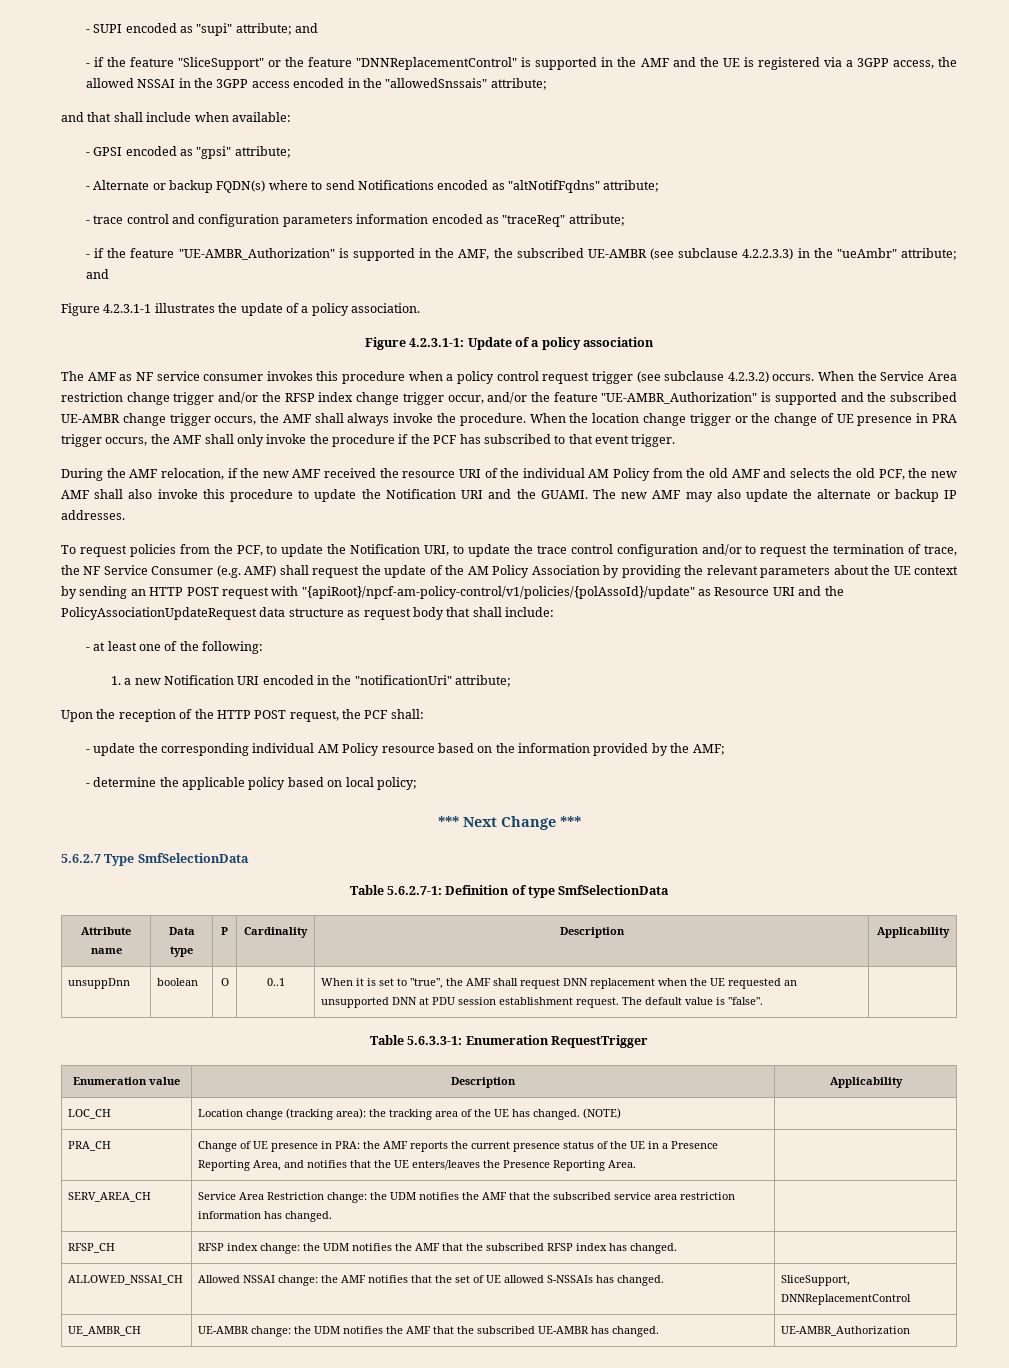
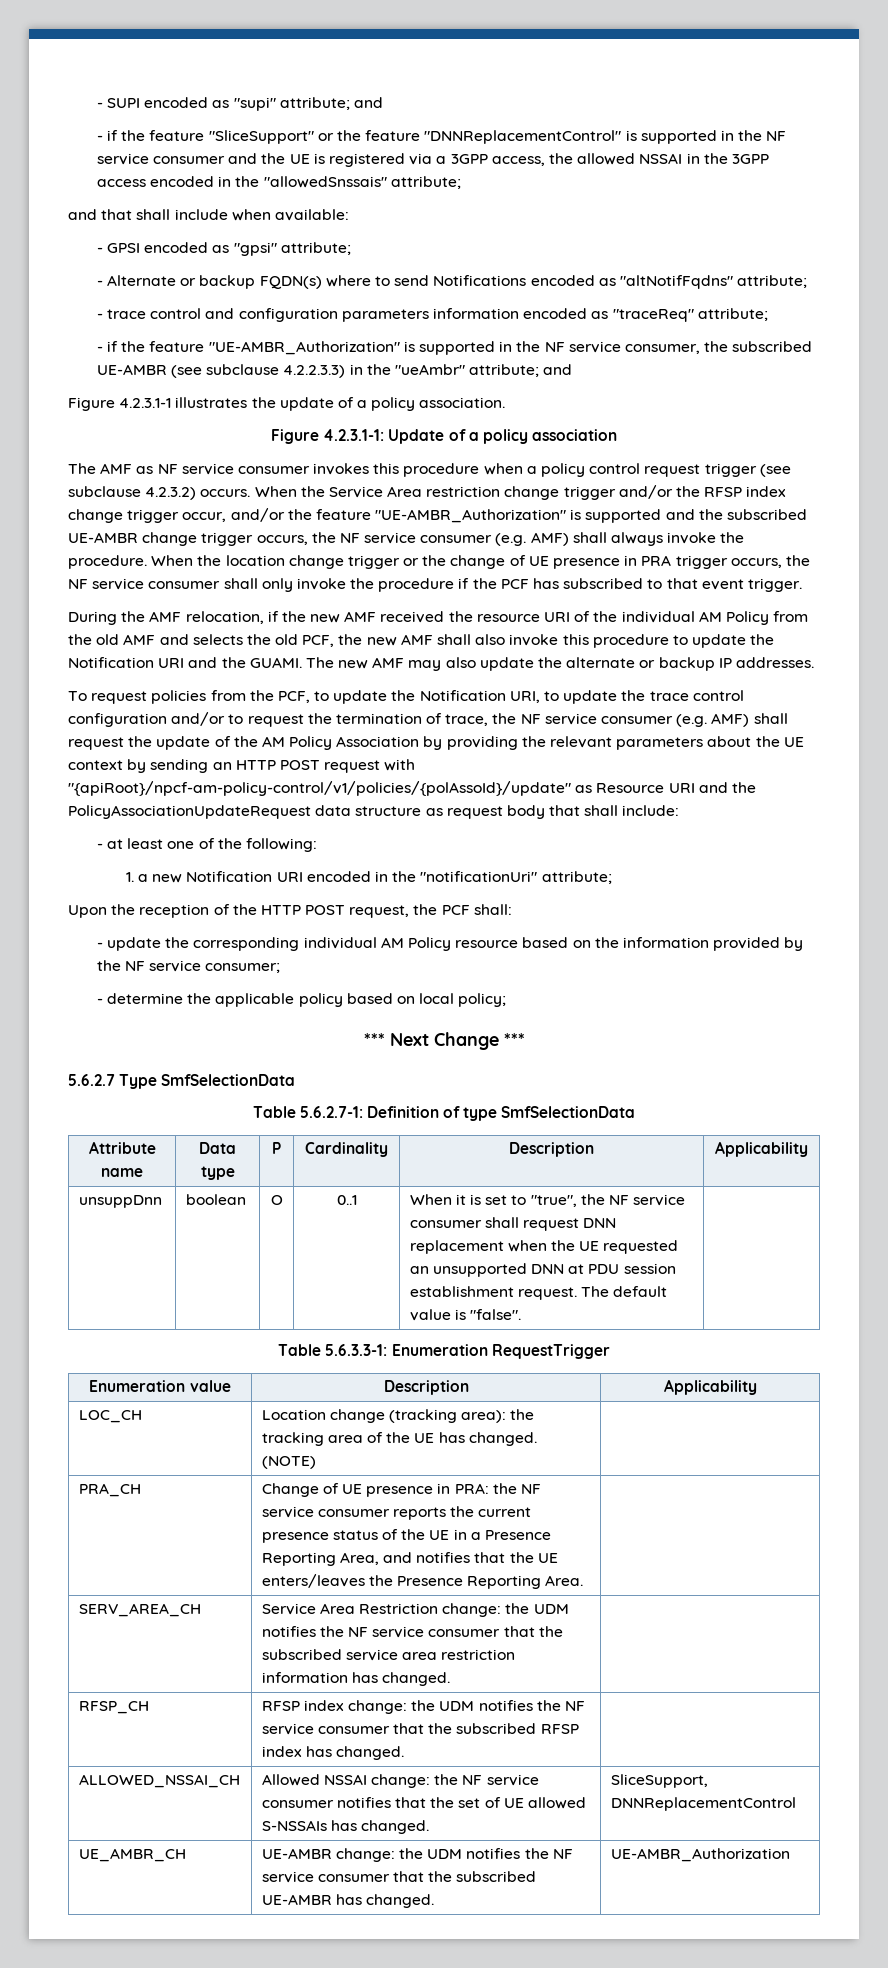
[640,58,669,67] AMF -> [766,131,787,141] [96,153,226,165] NF service consumer
[458,249,490,260] AMF, -> [544,341,700,354] NF service consumer,
[282,414,311,423] AMF -> [339,532,569,546] NF service consumer (e.g. AMF)
[173,435,202,444] AMF -> [68,578,221,590] NF service consumer
[103,565,214,575] Service Consumer -> [544,713,674,725] service consumer
[692,744,725,755] AMF; -> [125,960,281,973] NF service consumer;
[466,978,492,986] AMF -> [608,1194,686,1206] [409,1220,482,1228] NF service consumer
[383,1141,409,1149] AMF -> [520,1484,541,1494] [261,1506,390,1518] NF service consumer
[482,1192,508,1200] AMF -> [348,1626,501,1638] NF service consumer
[415,1243,441,1251] AMF -> [564,1701,585,1711] [261,1723,390,1735] NF service consumer
[341,1275,367,1283] AMF -> [462,1774,539,1786] [261,1800,334,1808] NF service consumer
[406,1326,432,1334] AMF -> [552,1849,573,1859] [261,1871,390,1883] NF service consumer

